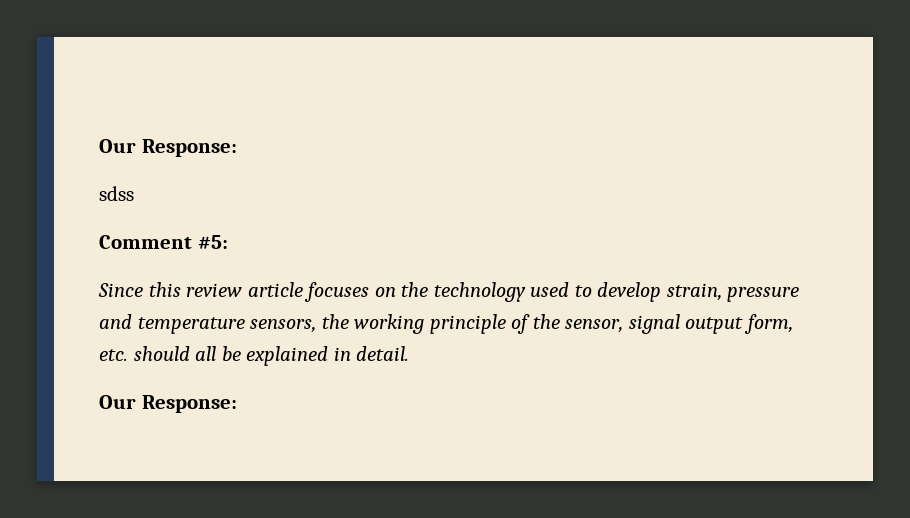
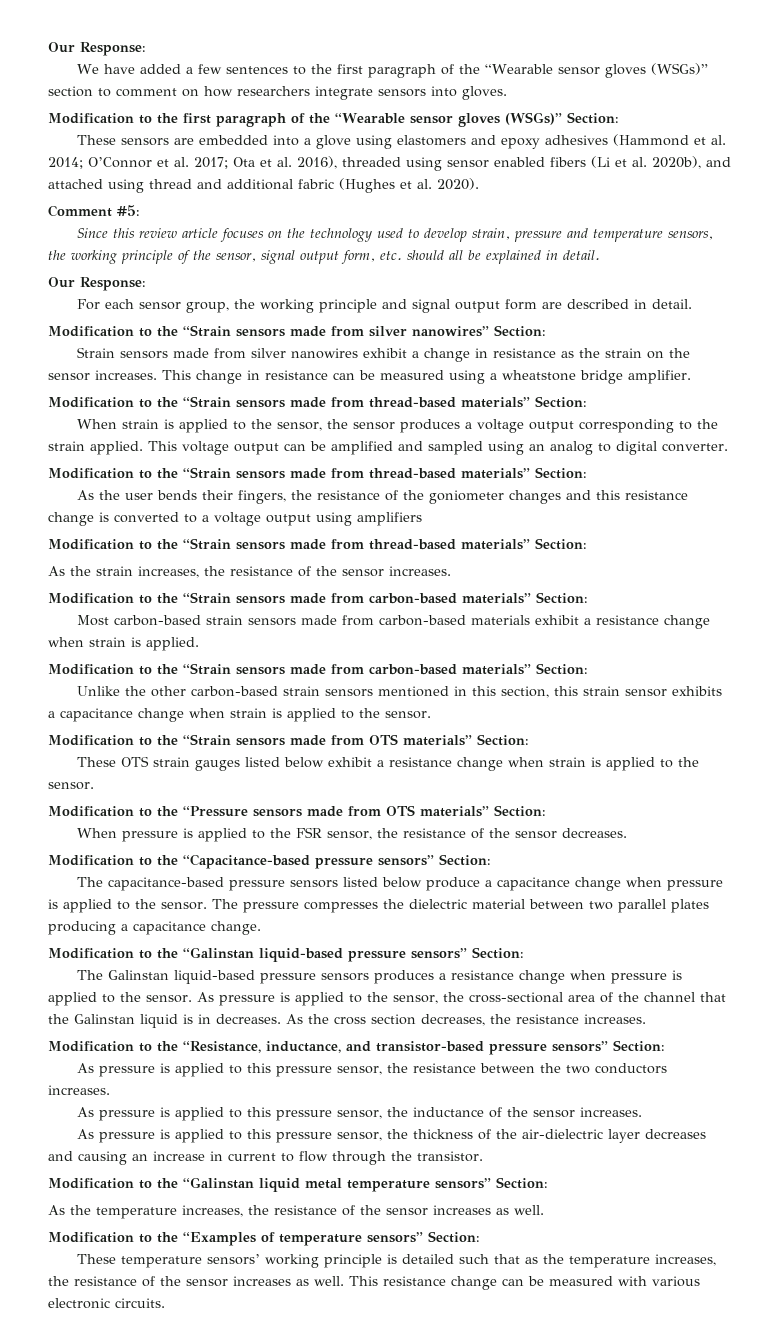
[99,139,237,157] [99,186,134,201] Our Response: // sdss -> [48,42,146,56] [77,63,709,78] [48,86,507,100] [48,112,619,127] [77,134,727,149] [48,156,731,171] [48,178,479,193] Our Response: // We have added a few sentences to the first paragraph of the “Wearable sensor gloves (WSGs)” section to comment on how researchers integrate sensors into gloves. // Modification to the first paragraph of the “Wearable sensor gloves (WSGs)” Section: // These sensors are embedded into a glove using elastomers and epoxy adhesives (Hammond et al. 2014; O’Connor et al. 2017; Ota et al. 2016), threaded using sensor enabled fibers (Li et al. 2020b), and attached using thread and additional fabric (Hughes et al. 2020).
(237, 404) none -> [77,299,693,313] [48,325,546,337] [77,347,691,362] [48,370,691,384] [48,396,587,408] [77,419,719,433] [48,441,728,455] [48,467,587,479] [77,490,689,504] [48,512,422,526] [48,538,587,550] [48,566,451,578] [48,592,588,604] [77,615,711,629] [48,637,199,651] [48,663,588,675] [77,686,723,698] [48,708,431,722] [48,734,529,746] [77,756,700,771] [48,782,94,790] [48,805,546,817] [77,827,628,842] [48,854,491,869] [77,877,724,891] [48,899,709,913] [48,921,261,935] [48,947,524,962] [77,970,683,984] [48,992,726,1006] [48,1014,646,1028] [48,1040,665,1055] [77,1063,668,1077] [48,1085,110,1095] [77,1107,643,1121] [77,1129,707,1143] [48,1151,483,1165] [48,1177,548,1192] [48,1205,544,1219] [48,1231,480,1246] [77,1254,717,1268] [48,1276,700,1290] [48,1298,165,1309] // For each sensor group, the working principle and signal output form are described in detail. // Modification to the “Strain sensors made from silver nanowires” Section: // Strain sensors made from silver nanowires exhibit a change in resistance as the strain on the sensor increases. This change in resistance can be measured using a wheatstone bridge amplifier. // Modification to the “Strain sensors made from thread-based materials” Section: // When strain is applied to the sensor, the sensor produces a voltage output corresponding to the strain applied. This voltage output can be amplified and sampled using an analog to digital converter. // Modification to the “Strain sensors made from thread-based materials” Section: // As the user bends their fingers, the resistance of the goniometer changes and this resistance change is converted to a voltage output using amplifiers // Modification to the “Strain sensors made from thread-based materials” Section: // As the strain increases, the resistance of the sensor increases. // Modification to the “Strain sensors made from carbon-based materials” Section: // Most carbon-based strain sensors made from carbon-based materials exhibit a resistance change when strain is applied. // Modification to the “Strain sensors made from carbon-based materials” Section: // Unlike the other carbon-based strain sensors mentioned in this section, this strain sensor exhibits a capacitance change when strain is applied to the sensor. // Modification to the “Strain sensors made from OTS materials” Section: // These OTS strain gauges listed below exhibit a resistance change when strain is applied to the sensor. // Modification to the “Pressure sensors made from OTS materials” Section: // When pressure is applied to the FSR sensor, the resistance of the sensor decreases. // Modification to the “Capacitance-based pressure sensors” Section: // The capacitance-based pressure sensors listed below produce a capacitance change when pressure is applied to the sensor. The pressure compresses the dielectric material between two parallel plates producing a capacitance change. // Modification to the “Galinstan liquid-based pressure sensors” Section: // The Galinstan liquid-based pressure sensors produces a resistance change when pressure is applied to the sensor. As pressure is applied to the sensor, the cross-sectional area of the channel that the Galinstan liquid is in decreases. As the cross section decreases, the resistance increases. // Modification to the “Resistance, inductance, and transistor-based pressure sensors” Section: // As pressure is applied to this pressure sensor, the resistance between the two conductors increases. // As pressure is applied to this pressure sensor, the inductance of the sensor increases. // As pressure is applied to this pressure sensor, the thickness of the air-dielectric layer decreases and causing an increase in current to flow through the transistor. // Modification to the “Galinstan liquid metal temperature sensors” Section: // As the temperature increases, the resistance of the sensor increases as well. // Modification to the “Examples of temperature sensors” Section: // These temperature sensors’ working principle is detailed such that as the temperature increases, the resistance of the sensor increases as well. This resistance change can be measured with various electronic circuits.

